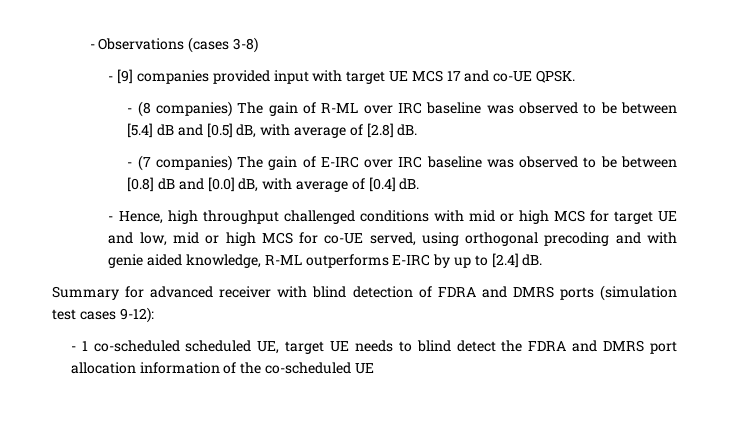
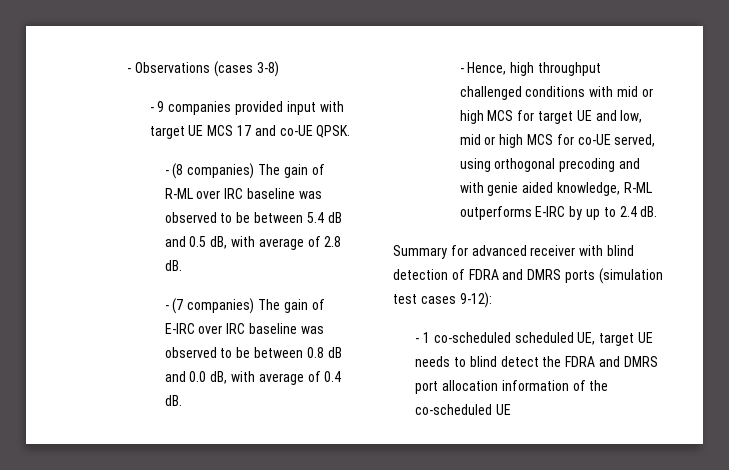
[117,69,134,84] [9] -> [157,101,165,112] 9
[127,123,394,138] [5.4] dB and [0.5] dB, with average of [2.8] -> [306,212,342,223] [164,236,342,250] 5.4 dB and 0.5 dB, with average of 2.8
[127,177,396,192] [0.8] dB and [0.0] dB, with average of [0.4] -> [306,347,342,358] [164,371,342,385] 0.8 dB and 0.0 dB, with average of 0.4
[491,253,519,268] [2.4] -> [619,206,637,217] 2.4

